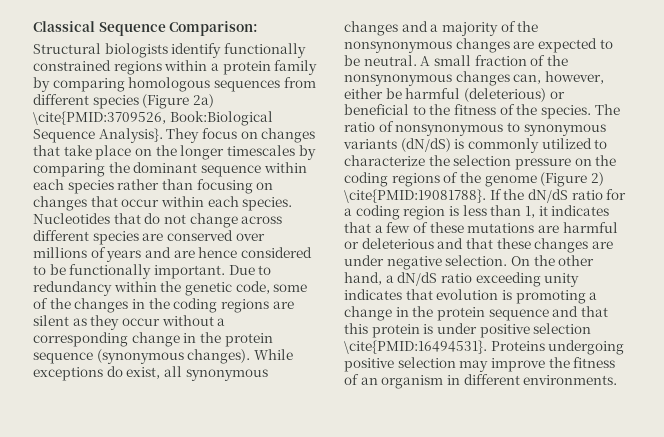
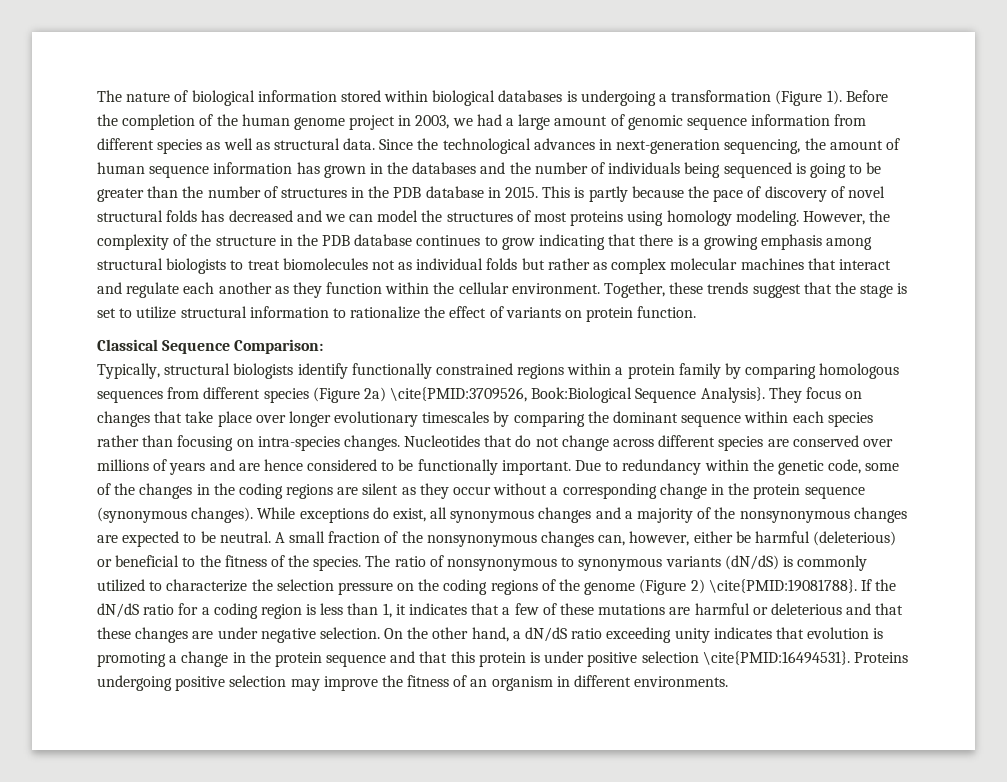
(33, 26) none -> [97,90,888,106] [97,114,867,130] [97,138,900,154] [97,162,882,178] [97,186,885,202] [97,210,891,226] [97,234,873,250] [97,258,891,274] [97,282,908,298] [97,306,697,322] The nature of biological information stored within biological databases is undergoing a transformation (Figure 1). Before the completion of the human genome project in 2003, we had a large amount of genomic sequence information from different species as well as structural data. Since the technological advances in next-generation sequencing, the amount of human sequence information has grown in the databases and the number of individuals being sequenced is going to be greater than the number of structures in the PDB database in 2015. This is partly because the pace of discovery of novel structural folds has decreased and we can model the structures of most proteins using homology modeling. However, the complexity of the structure in the PDB database continues to grow indicating that there is a growing emphasis among structural biologists to treat biomolecules not as individual folds but rather as complex molecular machines that interact and regulate each another as they function within the cellular environment. Together, these trends suggest that the stage is set to utilize structural information to rationalize the effect of variants on protein function. //
[33,43,101,54] Structural -> [97,363,231,379] Typically, structural
[134,145,225,160] on the longer -> [255,411,419,427] over longer evolutionary
[33,196,293,211] changes that occur within each species. -> [257,435,400,451] intra-species changes.

